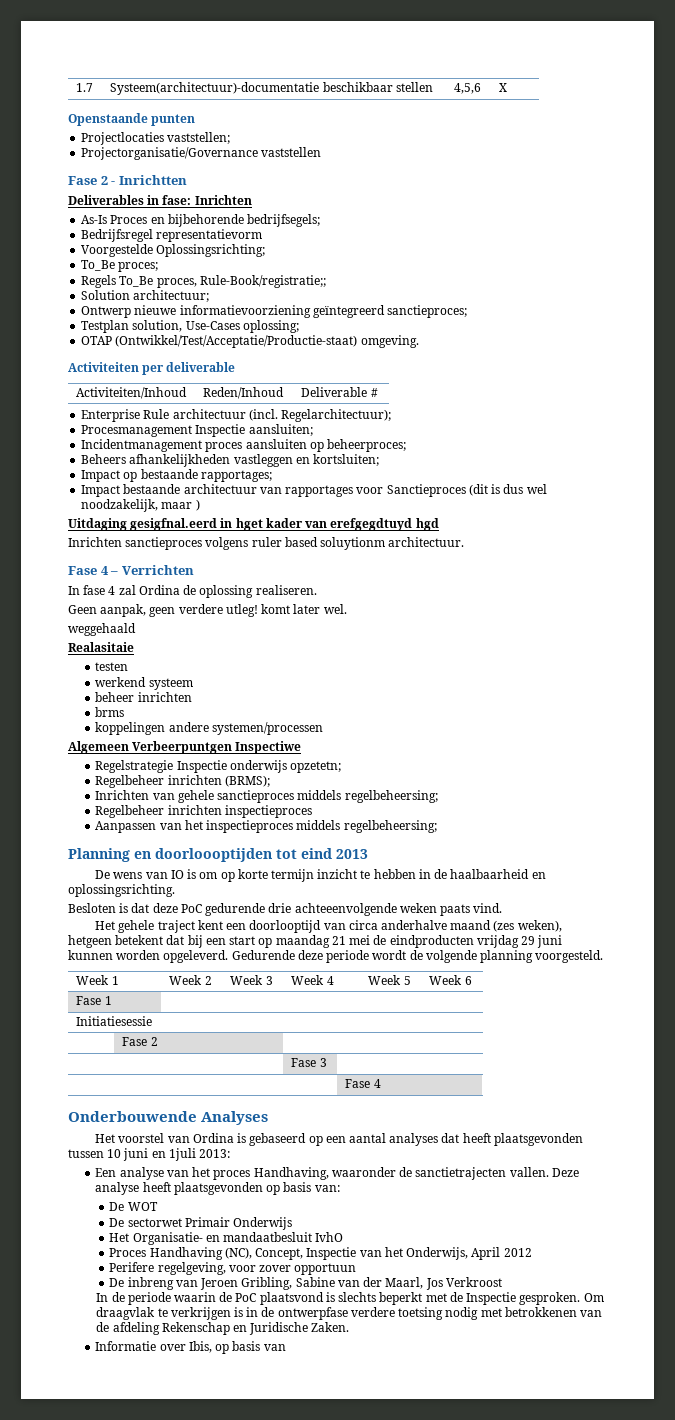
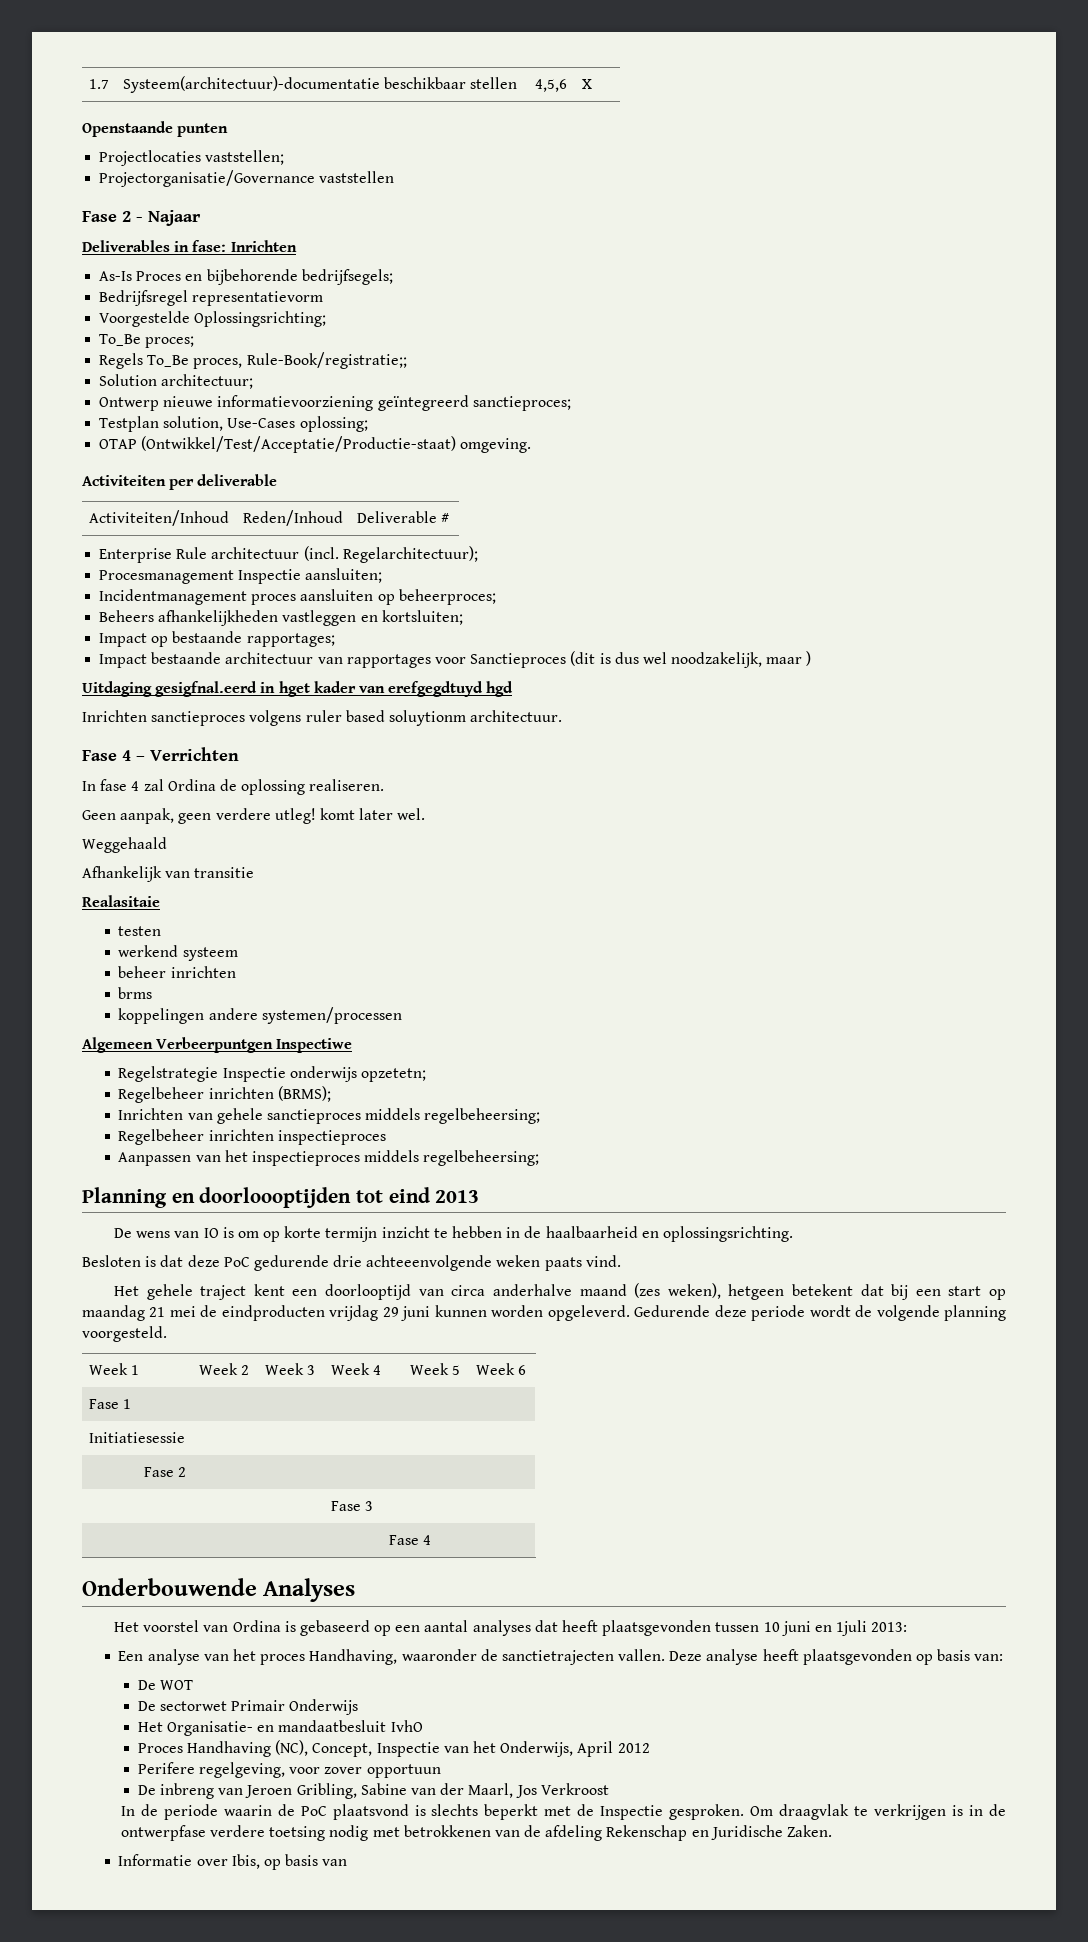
[118,175,187,185] Inrichtten -> [148,210,201,226] Najaar
[68,623,136,636] weggehaald -> [82,837,167,853] [82,866,255,882] Weggehaald // Afhankelijk van transitie

